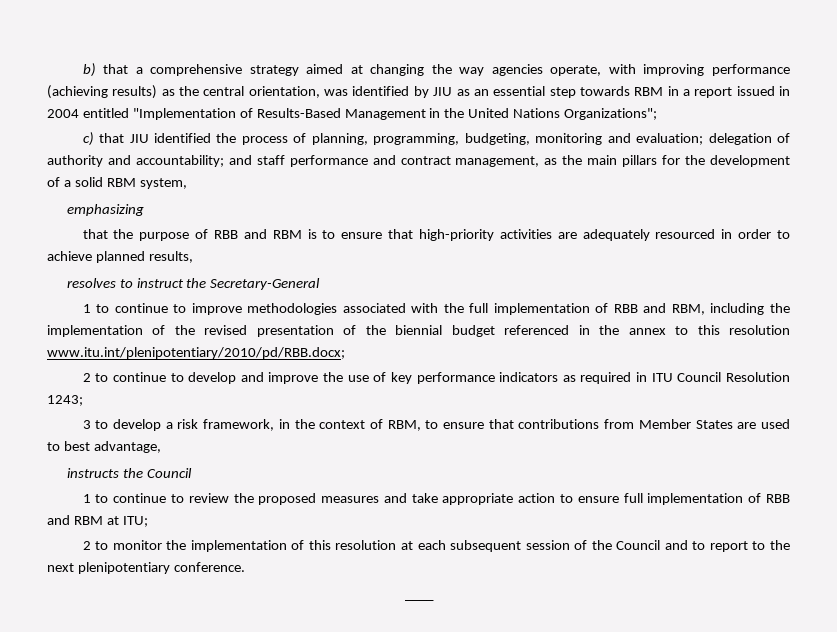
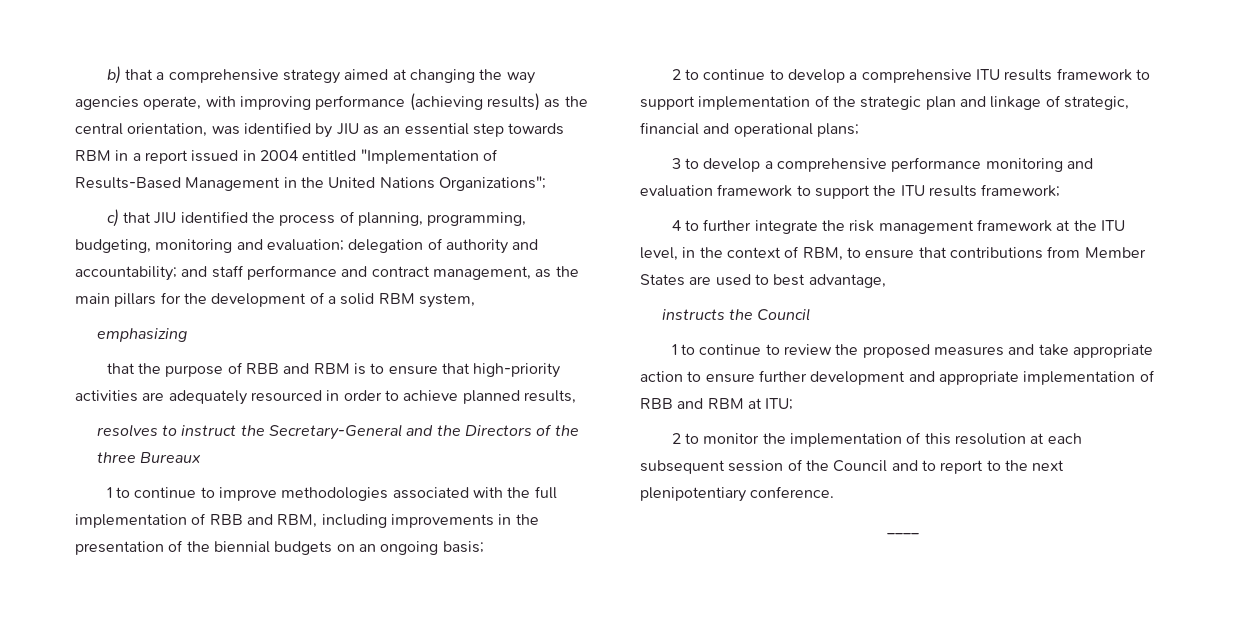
(321, 284) none -> [406,424,579,436] [96,452,202,463] and the Directors of the three Bureaux
[770,303,791,313] [47,325,790,337] [47,347,345,359] the implementation of the revised presentation of the biennial budget referenced in the annex to this resolution www.itu.int/plenipotentiary/2010/pd/RBB.docx; -> [390,514,539,528] [75,540,484,555] improvements in the presentation of the biennial budgets on an ongoing basis;
[240,372,791,384] [47,395,83,406] [82,419,275,431] and improve the use of key performance indicators as required in ITU Council Resolution 1243; // 3 to develop a risk framework, -> [849,68,1150,83] [640,95,1129,110] [640,122,859,137] [671,157,1093,172] [640,184,1061,199] [671,219,1125,234] [640,247,678,261] a comprehensive ITU results framework to support implementation of the strategic plan and linkage of strategic, financial and operational plans; // 3 to develop a comprehensive performance monitoring and evaluation framework to support the ITU results framework; // 4 to further integrate the risk management framework at the ITU level,
[623,493,643,503] full -> [758,370,1019,385] further development and appropriate

